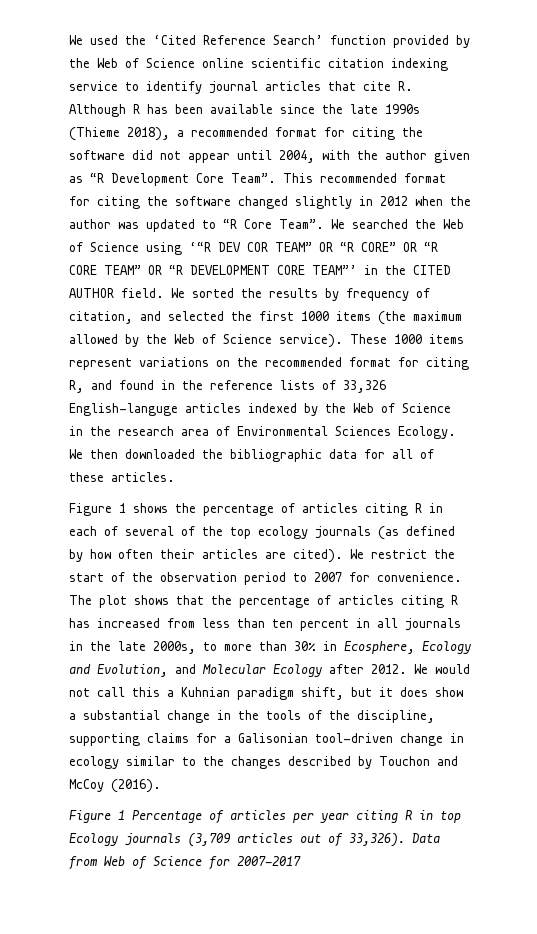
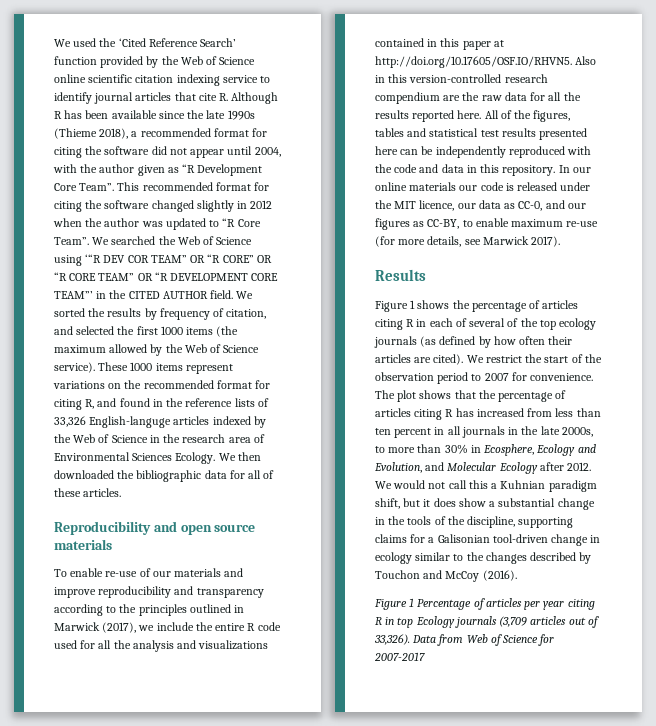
(175, 477) none -> [54,521,256,535] [54,539,112,550] [54,568,244,577] [54,586,264,598] [54,604,245,616] [54,622,281,633] [54,640,269,652] [375,38,504,50] [375,56,597,68] [375,74,548,83] [375,92,581,104] [375,110,571,122] [375,128,588,140] [375,146,592,158] [375,164,591,176] [375,182,591,191] [375,200,586,211] [375,218,599,230] [375,236,561,247] [375,269,426,281] // Reproducibility and open source materials // To enable re-use of our materials and improve reproducibility and transparency according to the principles outlined in Marwick (2017), we include the entire R code used for all the analysis and visualizations contained in this paper at http://doi.org/10.17605/OSF.IO/RHVN5. Also in this version-controlled research compendium are the raw data for all the results reported here. All of the figures, tables and statistical test results presented here can be independently reproduced with the code and data in this repository. In our online materials our code is released under the MIT licence, our data as CC-0, and our figures as CC-BY, to enable maximum re-use (for more details, see Marwick 2017). // Results

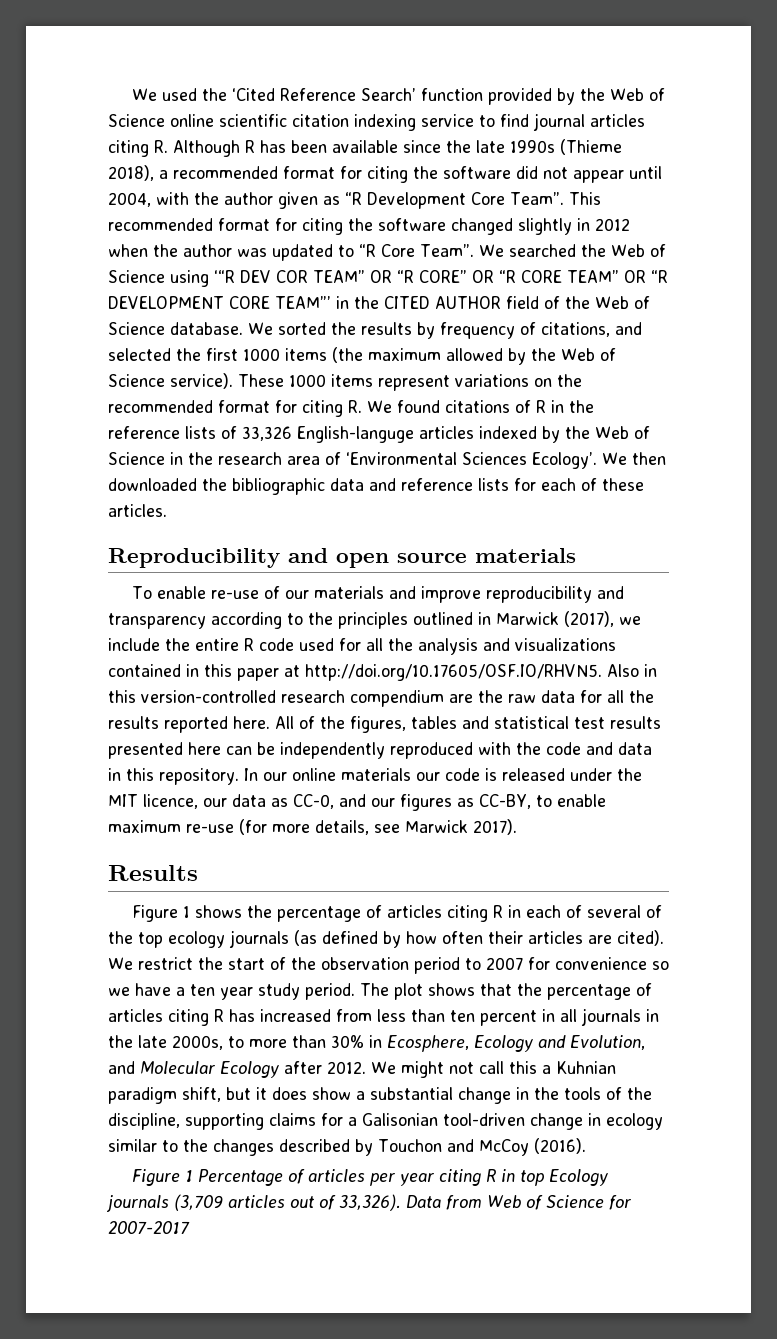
[54,92,92,104] identify -> [500,114,529,127] find
[174,92,217,101] that cite -> [108,140,149,157] citing
[210,290,234,299] field. -> [506,296,650,309] [108,322,243,335] field of the Web of Science database.
[226,309,267,319] citation, -> [541,322,610,337] citations,
[85,398,150,409] R, and found -> [348,400,546,413] R. We found citations of R
[54,452,216,464] Environmental Sciences Ecology. -> [346,452,597,469] ‘Environmental Sciences Ecology’.
[229,470,262,479] for all -> [369,478,576,491] and reference lists for each
[530,373,594,381] convenience. -> [555,957,669,970] [108,983,355,1000] convenience so we have a ten year study period.
[393,480,426,489] would -> [401,1061,444,1078] might

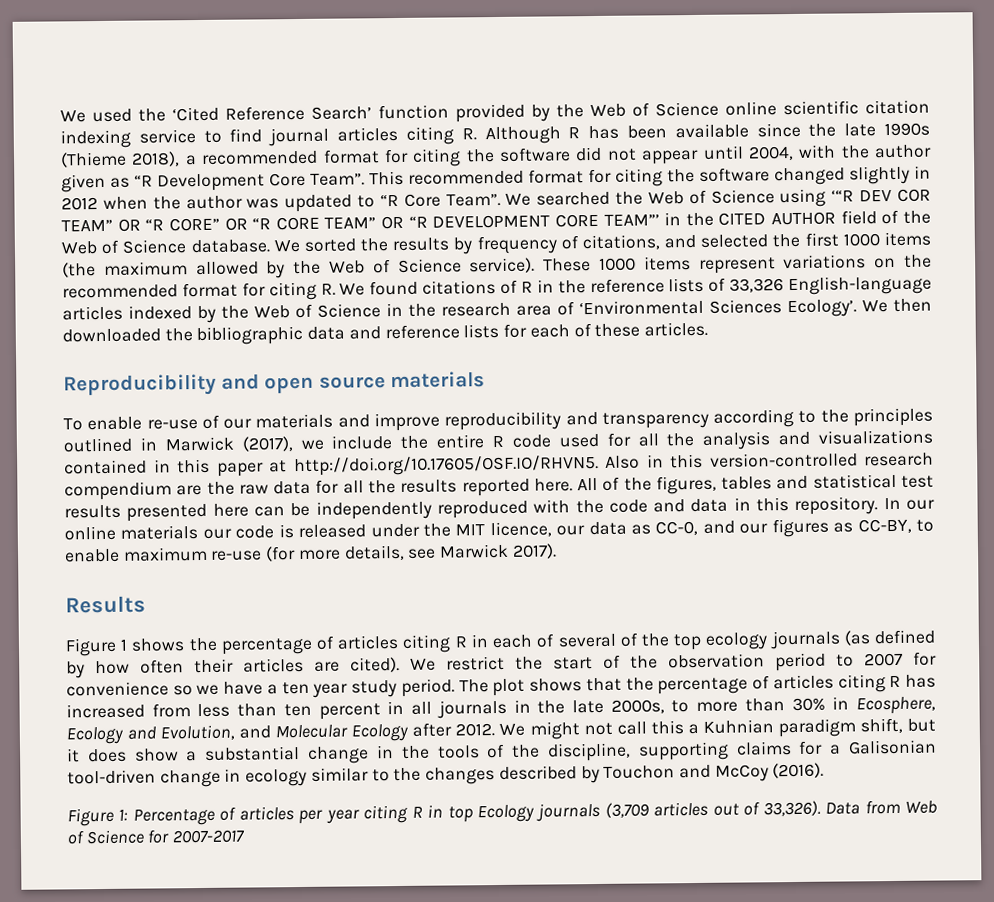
[297,426,414,443] English-languge -> [788,275,932,296] English-language
[184,1170,193,1182] 1 -> [118,808,129,821] 1:

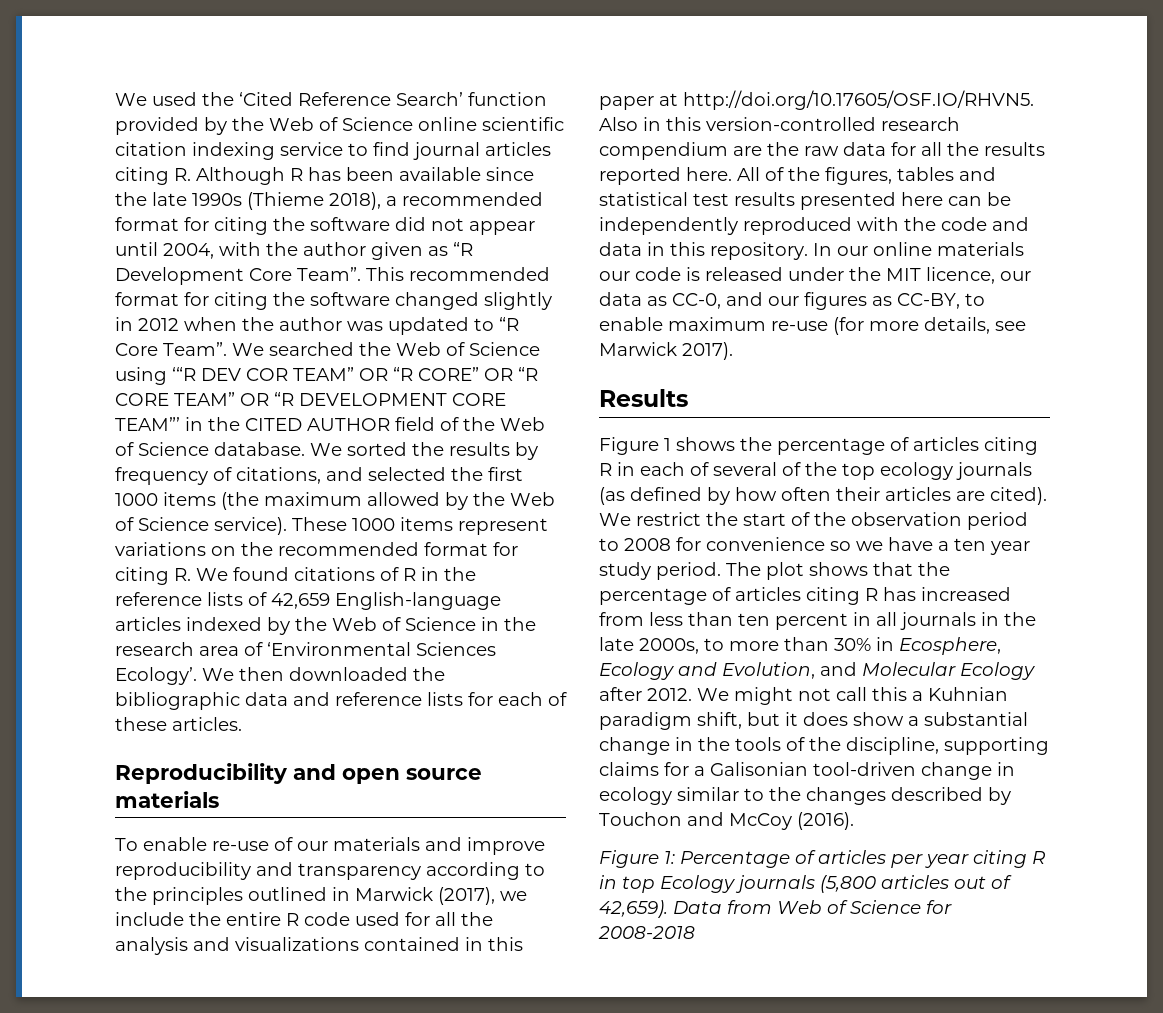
[729,278,785,293] 33,326 -> [271,593,330,609] 42,659
[864,652,903,667] 2007 -> [624,538,671,551] 2008
[604,802,650,818] (3,709 -> [820,875,876,893] (5,800
[762,800,821,817] 33,326). -> [599,900,668,918] 42,659).
[172,829,246,844] 2007-2017 -> [598,926,695,939] 2008-2018

